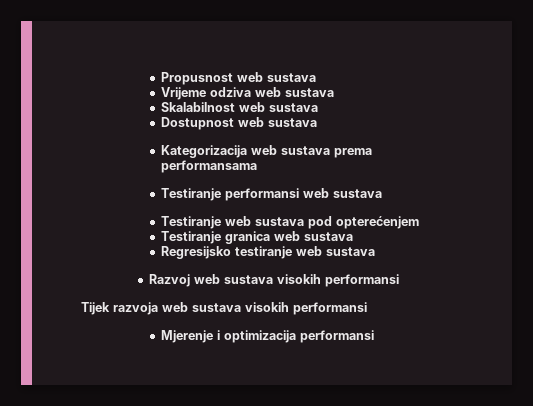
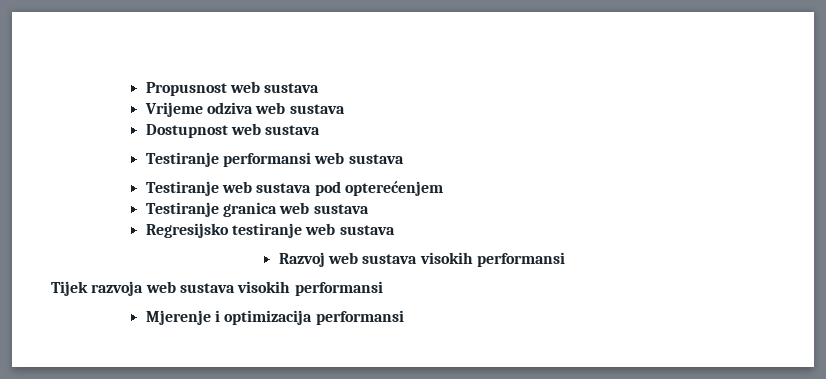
[161,102,319,112] // Skalabilnost web sustava -> (345, 109) none
[161,145,373,158] [161,160,258,173] // Kategorizacija web sustava prema performansama -> (321, 130) none

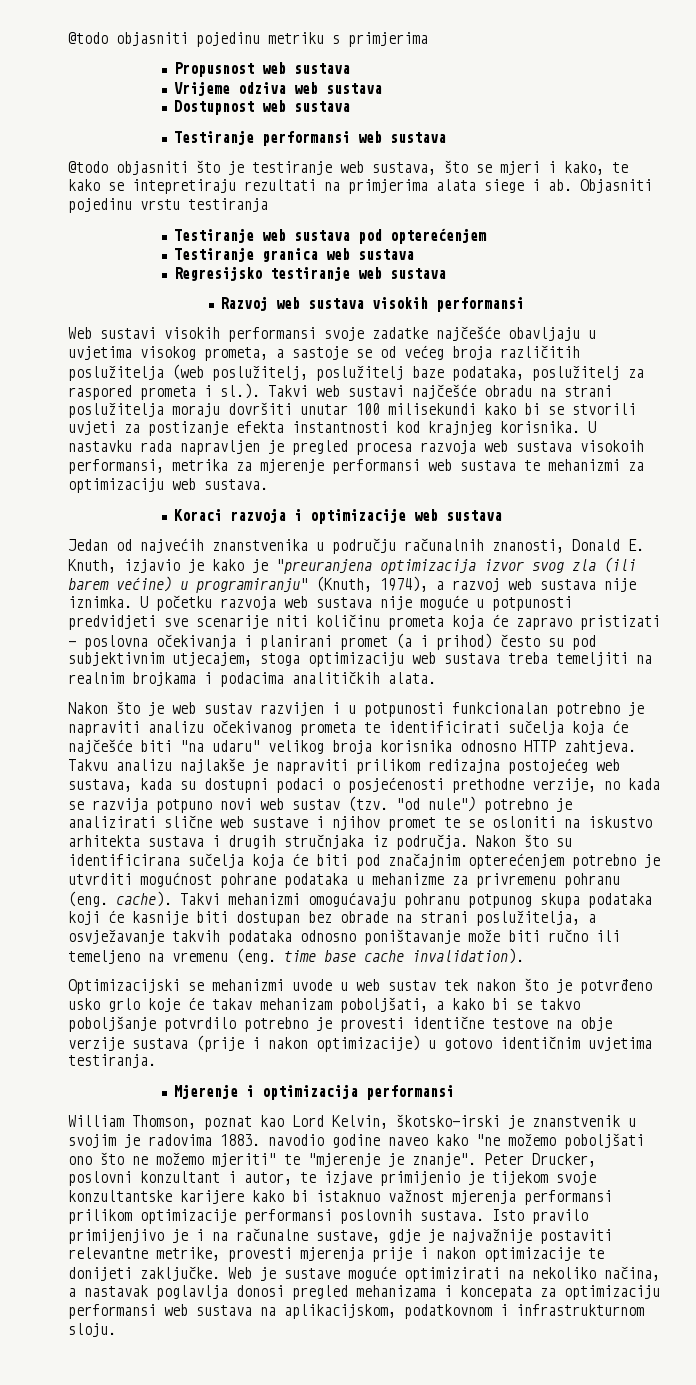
(145, 89) none -> [68,32,428,47] @todo objasniti pojedinu metriku s primjerima //
(404, 159) none -> [68,160,628,175] [68,179,652,194] [68,198,268,213] // @todo objasniti što je testiranje web sustava, što se mjeri i kako, te kako se intepretiraju rezultati na primjerima alata siege i ab. Objasniti pojedinu vrstu testiranja
[51,281,383,296] [145,310,404,325] Tijek razvoja web sustava visokih performansi // Mjerenje i optimizacija performansi -> [68,326,596,342] [68,345,580,361] [68,364,644,381] [68,383,612,400] [68,402,636,418] [68,421,596,436] [68,440,644,455] [68,459,644,474] [68,478,268,493] [173,508,502,524] [68,538,644,554] [68,557,636,574] [68,576,636,593] [68,595,572,611] [68,614,660,630] [68,633,596,650] [68,652,652,667] [68,671,436,687] [68,701,644,717] [68,720,628,736] [68,739,636,754] [68,758,620,774] [68,777,660,793] [68,796,572,813] [68,815,652,831] [68,834,572,850] [68,853,660,869] [68,872,620,888] [68,891,652,908] [68,910,596,926] [68,929,620,945] [68,948,524,964] [68,978,652,994] [68,997,580,1013] [68,1016,612,1032] [68,1035,652,1052] [68,1054,156,1068] [173,1084,454,1100] [68,1114,636,1130] [68,1133,644,1149] [68,1152,596,1167] [68,1171,596,1186] [68,1190,612,1205] [68,1209,588,1224] [68,1228,612,1244] [68,1247,604,1262] [68,1266,660,1282] [68,1285,660,1300] [68,1304,644,1319] [68,1323,116,1337] Web sustavi visokih performansi svoje zadatke najčešće obavljaju u uvjetima visokog prometa, a sastoje se od većeg broja različitih poslužitelja (web poslužitelj, poslužitelj baze podataka, poslužitelj za raspored prometa i sl.). Takvi web sustavi najčešće obradu na strani poslužitelja moraju dovršiti unutar 100 milisekundi kako bi se stvorili uvjeti za postizanje efekta instantnosti kod krajnjeg korisnika. U nastavku rada napravljen je pregled procesa razvoja web sustava visokoih performansi, metrika za mjerenje performansi web sustava te mehanizmi za optimizaciju web sustava. // Koraci razvoja i optimizacije web sustava // Jedan od najvećih znanstvenika u području računalnih znanosti, Donald E. Knuth, izjavio je kako je "preuranjena optimizacija izvor svog zla (ili barem većine) u programiranju" (Knuth, 1974), a razvoj web sustava nije iznimka. U početku razvoja web sustava nije moguće u potpunosti predvidjeti sve scenarije niti količinu prometa koja će zapravo pristizati - poslovna očekivanja i planirani promet (a i prihod) često su pod subjektivnim utjecajem, stoga optimizaciju web sustava treba temeljiti na realnim brojkama i podacima analitičkih alata. // Nakon što je web sustav razvijen i u potpunosti funkcionalan potrebno je napraviti analizu očekivanog prometa te identificirati sučelja koja će najčešće biti "na udaru" velikog broja korisnika odnosno HTTP zahtjeva. Takvu analizu najlakše je napraviti prilikom redizajna postojećeg web sustava, kada su dostupni podaci o posjećenosti prethodne verzije, no kada se razvija potpuno novi web sustav (tzv. "od nule") potrebno je analizirati slične web sustave i njihov promet te se osloniti na iskustvo arhitekta sustava i drugih stručnjaka iz područja. Nakon što su identificirana sučelja koja će biti pod značajnim opterećenjem potrebno je utvrditi mogućnost pohrane podataka u mehanizme za privremenu pohranu (eng. cache). Takvi mehanizmi omogućavaju pohranu potpunog skupa podataka koji će kasnije biti dostupan bez obrade na strani poslužitelja, a osvježavanje takvih podataka odnosno poništavanje može biti ručno ili temeljeno na vremenu (eng. time base cache invalidation). // Optimizacijski se mehanizmi uvode u web sustav tek nakon što je potvrđeno usko grlo koje će takav mehanizam poboljšati, a kako bi se takvo poboljšanje potvrdilo potrebno je provesti identične testove na obje verzije sustava (prije i nakon optimizacije) u gotovo identičnim uvjetima testiranja. // Mjerenje i optimizacija performansi // William Thomson, poznat kao Lord Kelvin, škotsko-irski je znanstvenik u svojim je radovima 1883. navodio godine naveo kako "ne možemo poboljšati ono što ne možemo mjeriti" te "mjerenje je znanje". Peter Drucker, poslovni konzultant i autor, te izjave primijenio je tijekom svoje konzultantske karijere kako bi istaknuo važnost mjerenja performansi prilikom optimizacije performansi poslovnih sustava. Isto pravilo primijenjivo je i na računalne sustave, gdje je najvažnije postaviti relevantne metrike, provesti mjerenja prije i nakon optimizacije te donijeti zaključke. Web je sustave moguće optimizirati na nekoliko načina, a nastavak poglavlja donosi pregled mehanizama i koncepata za optimizaciju performansi web sustava na aplikacijskom, podatkovnom i infrastrukturnom sloju.

